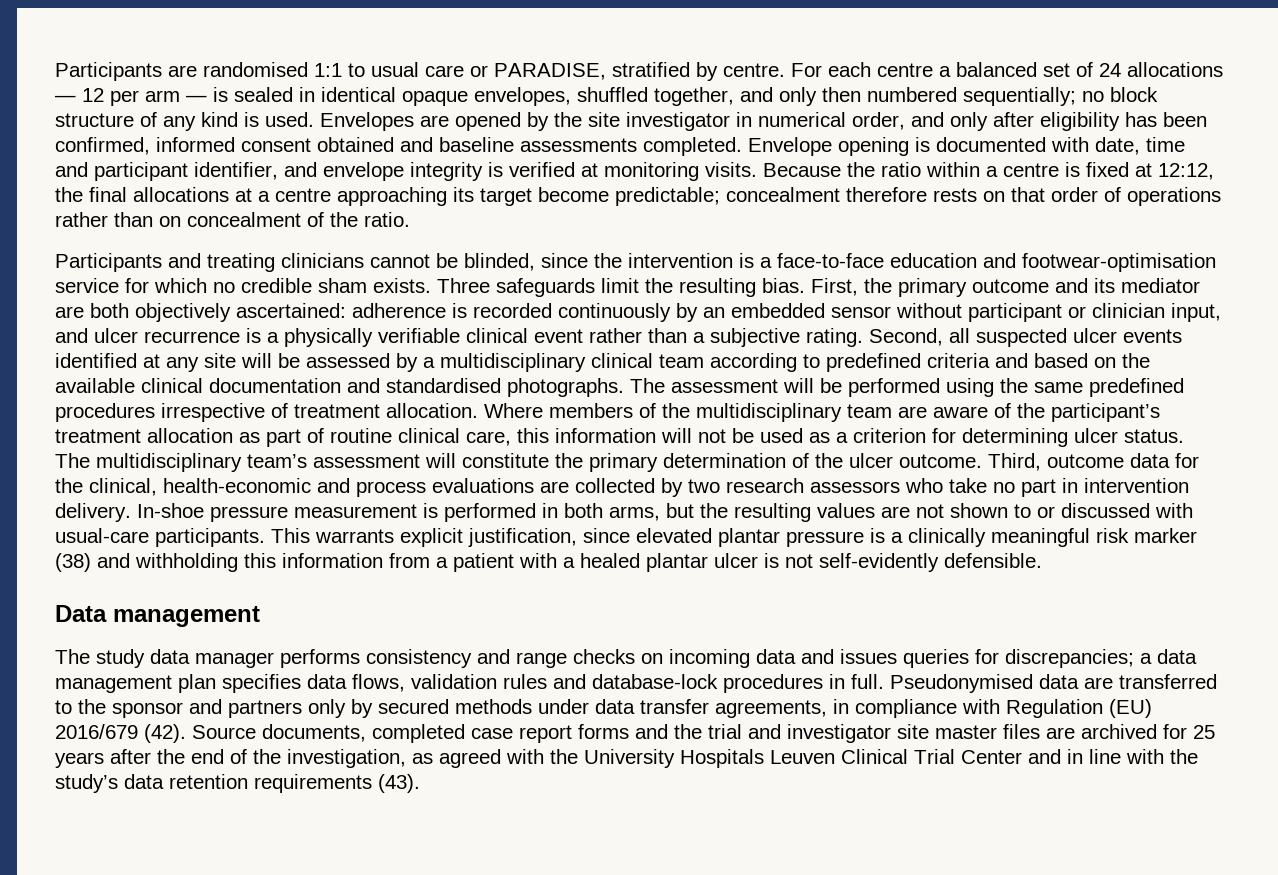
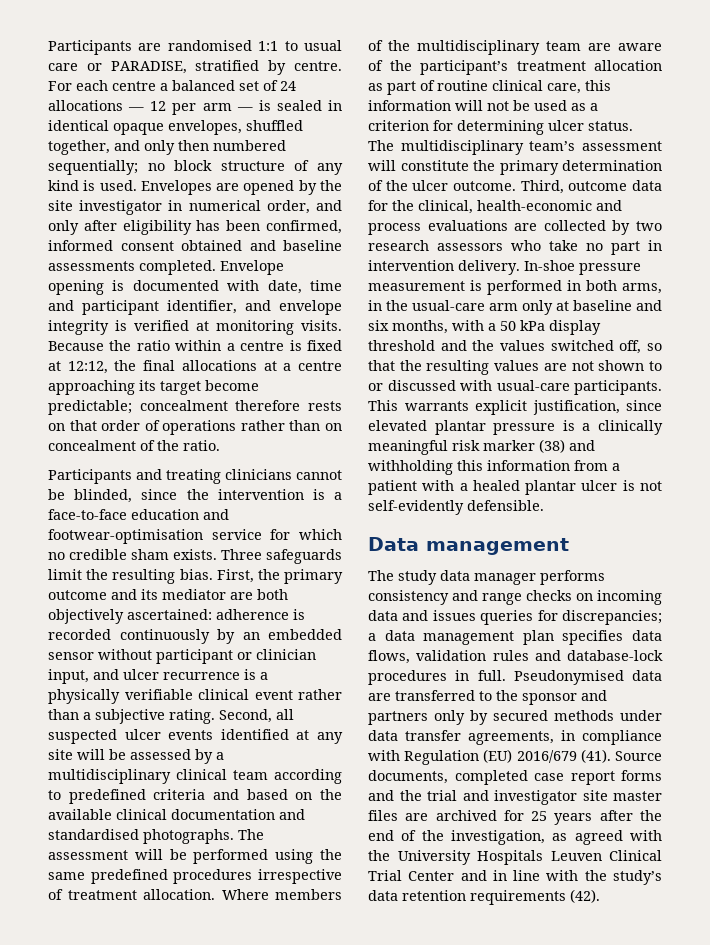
[666,503,694,518] but -> [368,300,662,315] [368,320,601,335] [368,340,662,354] [368,360,395,371] in the usual-care arm only at baseline and six months, with a 50 kPa display threshold and the values switched off, so that
[144,724,186,743] (42). -> [580,749,611,763] (41).
[378,774,420,793] (43). -> [570,889,600,903] (42).

